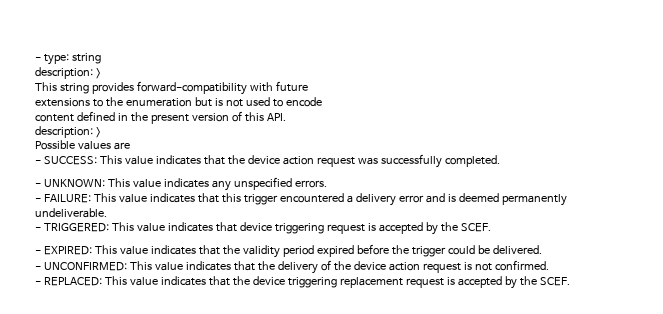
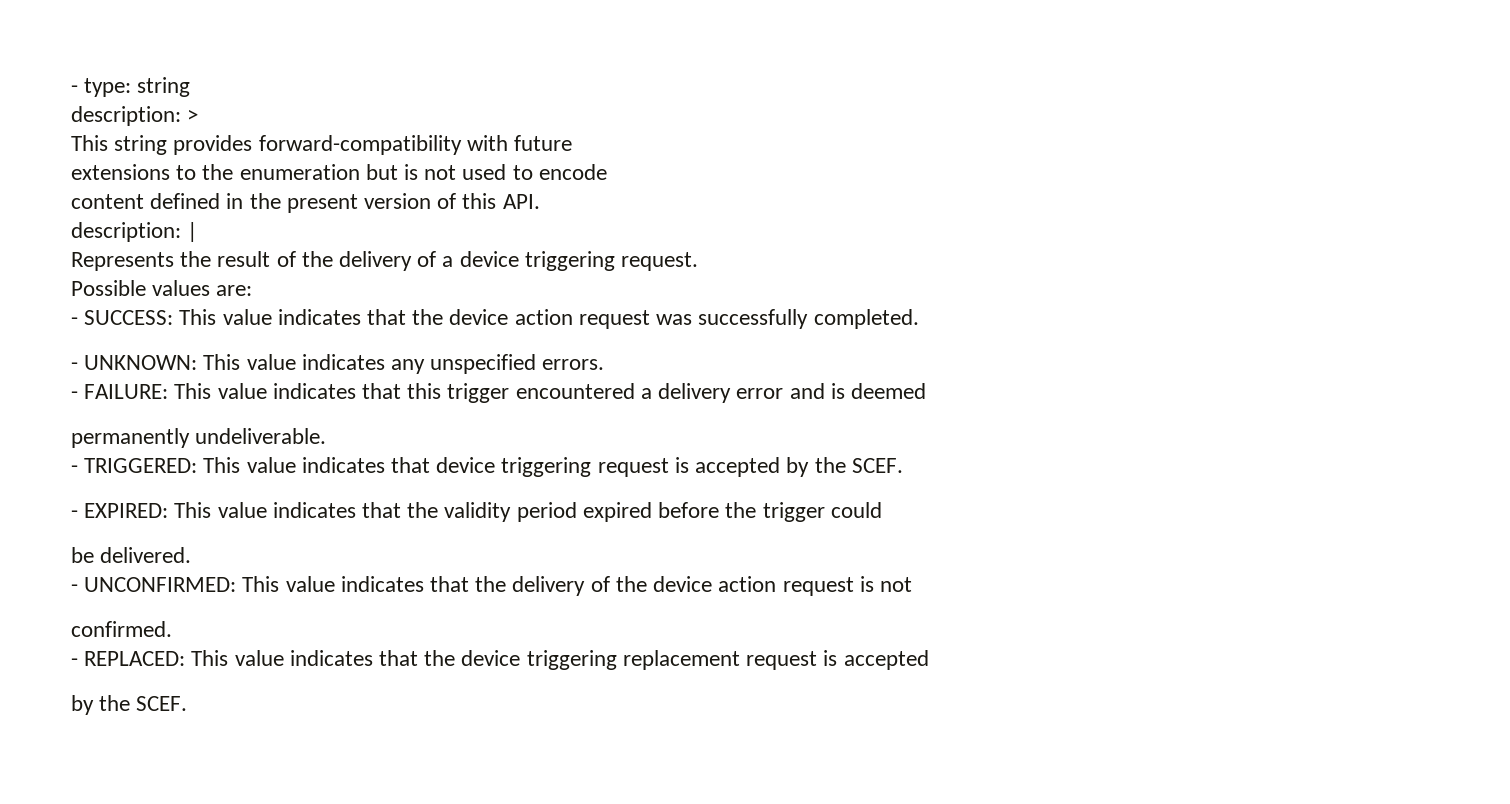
[95,127,101,138] > -> [187,222,199,242] [71,251,699,271] | // Represents the result of the delivery of a device triggering request.
[113,142,130,150] are -> [216,285,253,296] are:
(499, 197) none -> (926, 391) //
(475, 250) none -> (882, 510) //
(492, 267) none -> (912, 584) //
(502, 282) none -> (929, 660) //

